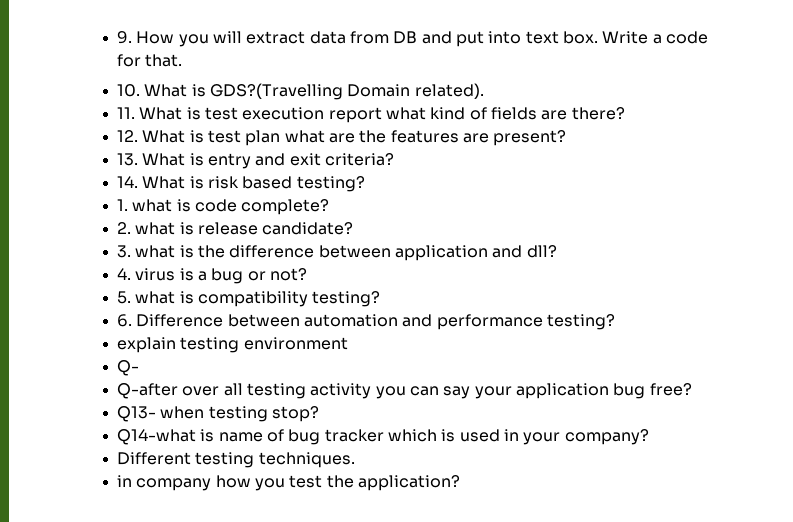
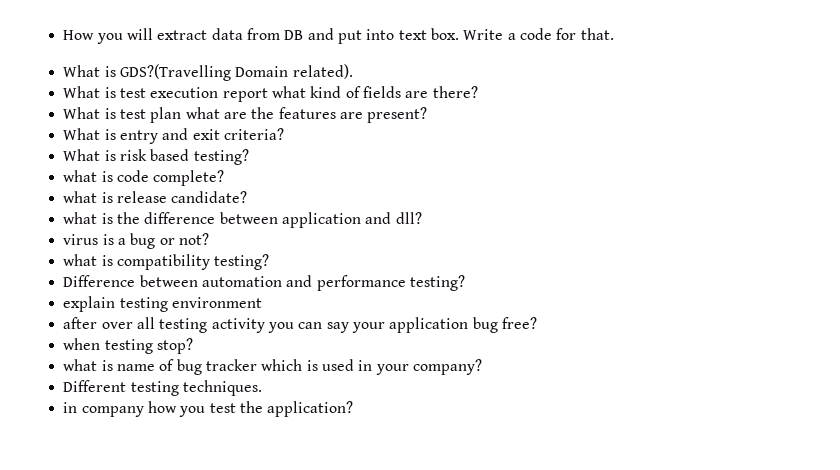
[117,31,133,44] 9. -> (63, 35) none
[117,84,141,97] 10. -> (614, 34) none
[117,107,136,119] 11. -> (353, 71) none
[117,130,139,142] 12. -> (478, 92) none
[117,153,139,166] 13. -> (428, 115) none
[117,176,139,188] 14. -> (285, 134) none
[117,199,129,211] 1. -> (249, 157) none
[117,222,132,234] 2. -> (225, 178) none
[117,245,132,258] 3. -> (248, 197) none
[117,268,132,280] 4. -> (422, 218) none
[117,291,132,304] 5. -> (210, 239) none
[117,314,133,327] 6. -> (270, 262) none
[117,360,140,376] [117,383,179,399] Q- // Q-after -> [63,317,98,329] after
[117,406,157,422] Q13- -> (538, 323) none
[117,429,197,445] Q14-what -> [63,359,98,371] what

